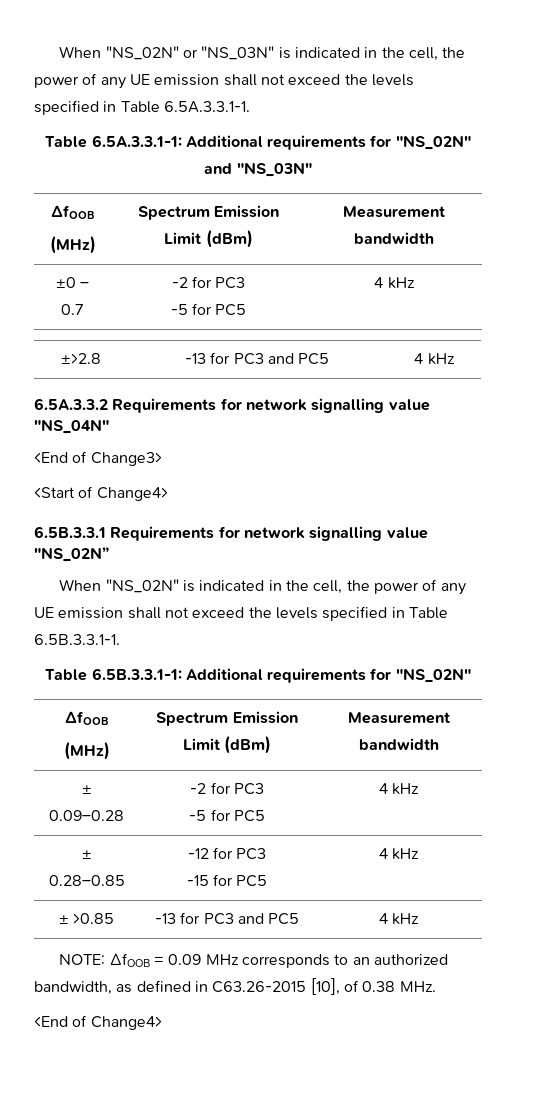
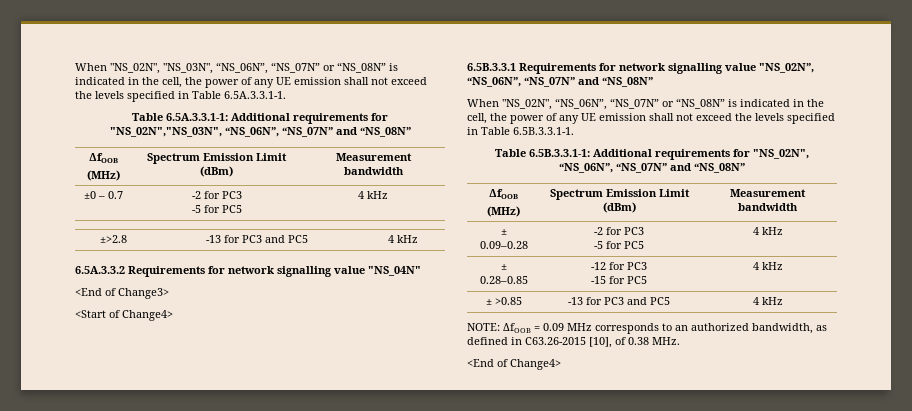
[59,46,275,60] When "NS_02N" or "NS_03N" -> [75,62,386,74] When "NS_02N", "NS_03N", “NS_06N”, “NS_07N” or “NS_08N”
[395,135,471,150] [204,162,312,177] "NS_02N" and "NS_03N" -> [109,127,411,137] "NS_02N","NS_03N", “NS_06N”, “NS_07N” and “NS_08N”
[34,547,109,562] [59,579,179,593] "NS_02N” // When "NS_02N" -> [759,63,814,73] [467,77,653,87] [467,98,725,110] "NS_02N”, “NS_06N”, “NS_07N” and “NS_08N” // When "NS_02N", “NS_06N”, “NS_07N” or “NS_08N”
[395,668,471,683] "NS_02N" -> [753,149,809,159] [559,163,745,173] "NS_02N", “NS_06N”, “NS_07N” and “NS_08N”

